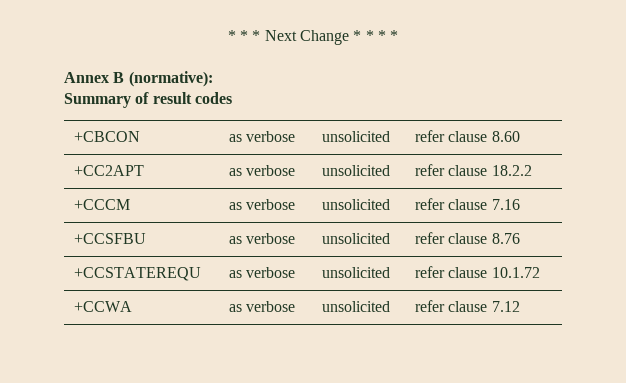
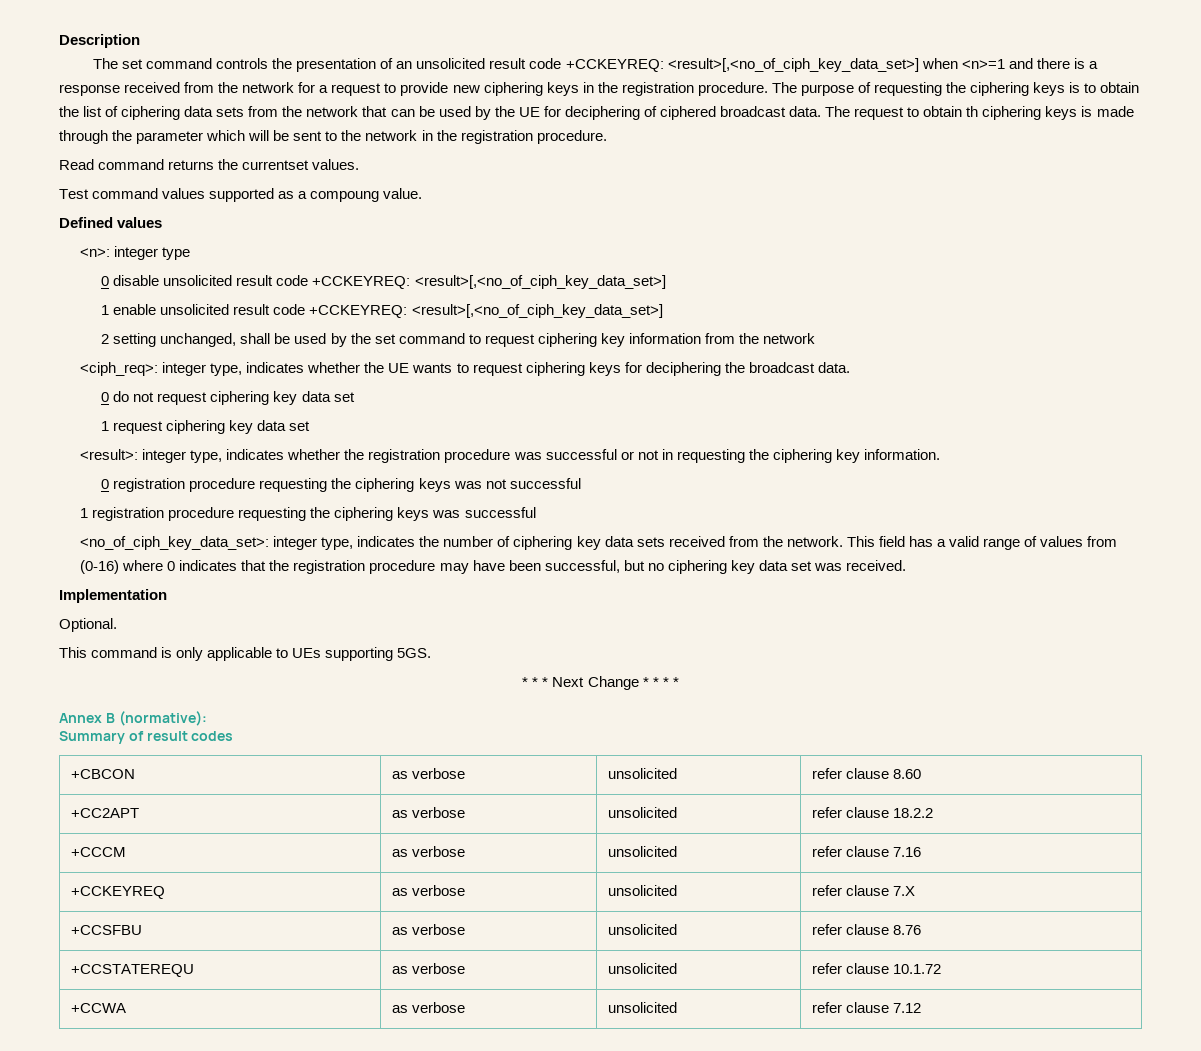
(227, 35) none -> [59,34,140,48] [92,58,1098,72] [59,82,1140,96] [59,106,1134,120] [59,130,607,144] [59,159,360,170] [59,188,423,202] [59,217,163,228] [80,246,191,260] [101,275,666,289] [101,304,663,318] [101,333,816,347] [80,362,850,376] [101,391,355,405] [101,420,311,434] [80,449,940,463] [101,478,581,492] [80,507,536,521] [80,536,1118,550] [80,560,907,574] [59,589,167,603] [59,618,117,632] [59,647,432,661] Description // The set command controls the presentation of an unsolicited result code +CCKEYREQ: <result>[,<no_of_ciph_key_data_set>] when <n>=1 and there is a response received from the network for a request to provide new ciphering keys in the registration procedure. The purpose of requesting the ciphering keys is to obtain the list of ciphering data sets from the network that can be used by the UE for deciphering of ciphered broadcast data. The request to obtain th ciphering keys is made through the parameter which will be sent to the network in the registration procedure. // Read command returns the currentset values. // Test command values supported as a compoung value. // Defined values // <n>: integer type // 0 disable unsolicited result code +CCKEYREQ: <result>[,<no_of_ciph_key_data_set>] // 1 enable unsolicited result code +CCKEYREQ: <result>[,<no_of_ciph_key_data_set>] // 2 setting unchanged, shall be used by the set command to request ciphering key information from the network // <ciph_req>: integer type, indicates whether the UE wants to request ciphering keys for deciphering the broadcast data. // 0 do not request ciphering key data set // 1 request ciphering key data set // <result>: integer type, indicates whether the registration procedure was successful or not in requesting the ciphering key information. // 0 registration procedure requesting the ciphering keys was not successful // 1 registration procedure requesting the ciphering keys was successful // <no_of_ciph_key_data_set>: integer type, indicates the number of ciphering key data sets received from the network. This field has a valid range of values from (0-16) where 0 indicates that the registration procedure may have been successful, but no ciphering key data set was received. // Implementation // Optional. // This command is only applicable to UEs supporting 5GS. //
(520, 204) none -> [70,886,165,899] [391,885,465,896] [607,885,677,896] [811,885,915,896] // +CCKEYREQ | as verbose | unsolicited | refer clause 7.X

